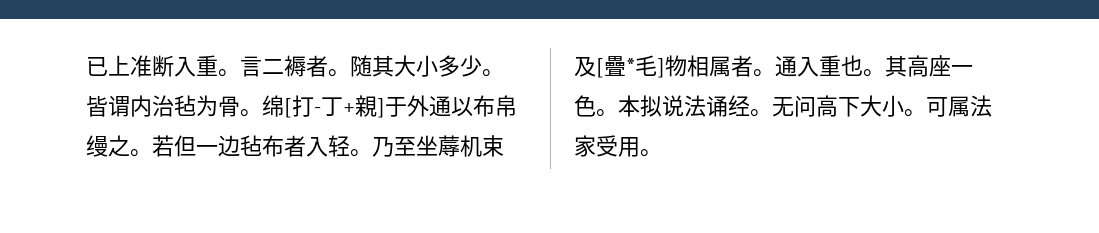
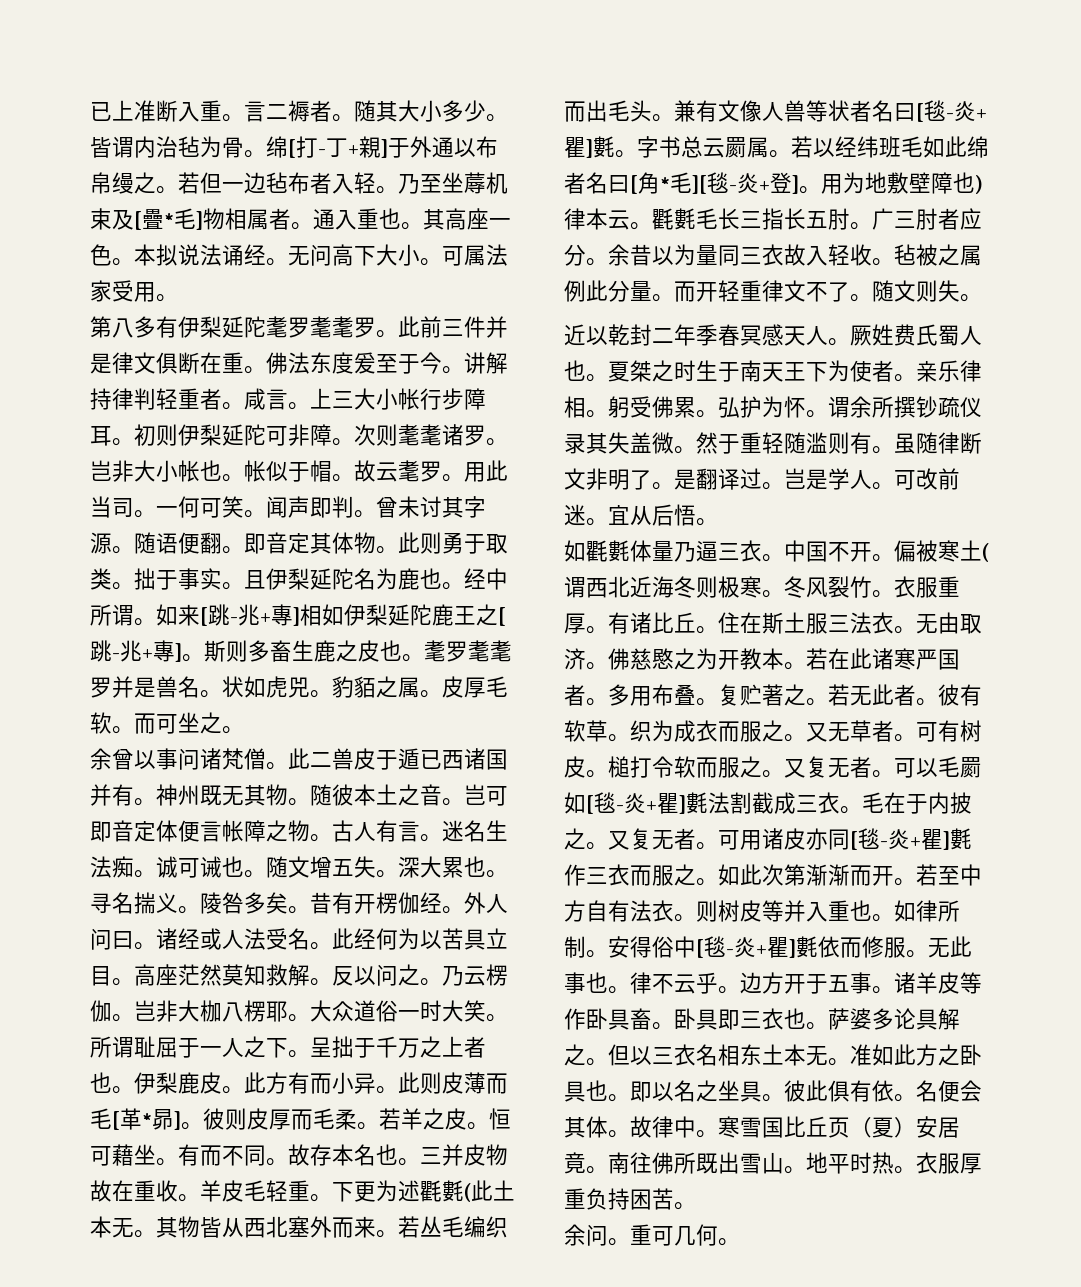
(662, 153) none -> [90,316,508,338] [90,352,508,374] [90,388,486,410] [90,424,508,446] [90,460,508,482] [90,496,486,518] [90,532,508,554] [90,568,508,590] [90,604,506,626] [90,640,512,662] [90,676,508,698] [90,712,244,734] [90,748,508,770] [90,784,508,806] [90,820,508,842] [90,856,508,878] [90,892,508,914] [90,928,508,950] [90,964,508,986] [90,1000,508,1022] [90,1036,486,1058] [90,1072,508,1094] [90,1108,511,1130] [90,1144,508,1166] [90,1180,515,1202] [90,1216,508,1238] [564,100,987,122] [564,136,989,158] [564,172,983,194] [564,208,982,230] [564,244,982,266] [564,280,982,302] [564,324,982,346] [564,360,982,382] [564,396,982,418] [564,432,982,454] [564,468,960,490] [564,504,718,526] [564,540,989,562] [564,576,960,598] [564,612,982,634] [564,648,960,670] [564,684,982,706] [564,720,982,742] [564,756,982,778] [564,792,972,814] [564,828,972,850] [564,864,982,886] [564,900,960,922] [564,936,972,958] [564,972,982,994] [564,1008,960,1030] [564,1044,982,1066] [564,1080,982,1102] [564,1116,960,1138] [564,1152,982,1174] [564,1188,696,1210] [564,1224,740,1246] // 第八多有伊梨延陀耄罗耄耄罗。此前三件并是律文俱断在重。佛法东度爰至于今。讲解持律判轻重者。咸言。上三大小帐行步障耳。初则伊梨延陀可非障。次则耄耄诸罗。岂非大小帐也。帐似于帽。故云耄罗。用此当司。一何可笑。闻声即判。曾未讨其字源。随语便翻。即音定其体物。此则勇于取类。拙于事实。且伊梨延陀名为鹿也。经中所谓。如来[跳-兆+專]相如伊梨延陀鹿王之[跳-兆+專]。斯则多畜生鹿之皮也。耄罗耄耄罗并是兽名。状如虎兕。豹貊之属。皮厚毛软。而可坐之。 // 余曾以事问诸梵僧。此二兽皮于遁已西诸国并有。神州既无其物。随彼本土之音。岂可即音定体便言帐障之物。古人有言。迷名生法痴。诚可诫也。随文增五失。深大累也。寻名揣义。陵咎多矣。昔有开楞伽经。外人问曰。诸经或人法受名。此经何为以苦具立目。高座茫然莫知救解。反以问之。乃云楞伽。岂非大枷八楞耶。大众道俗一时大笑。所谓耻屈于一人之下。呈拙于千万之上者也。伊梨鹿皮。此方有而小异。此则皮薄而毛[革*昴]。彼则皮厚而毛柔。若羊之皮。恒可藉坐。有而不同。故存本名也。三并皮物故在重收。羊皮毛轻重。下更为述氍氀(此土本无。其物皆从西北塞外而来。若丛毛编织而出毛头。兼有文像人兽等状者名曰[毯-炎+瞿]氀。字书总云罽属。若以经纬班毛如此绵者名曰[角*毛][毯-炎+登]。用为地敷壁障也)律本云。氍氀毛长三指长五肘。广三肘者应分。余昔以为量同三衣故入轻收。毡被之属例此分量。而开轻重律文不了。随文则失。 // 近以乾封二年季春冥感天人。厥姓费氏蜀人也。夏桀之时生于南天王下为使者。亲乐律相。躬受佛累。弘护为怀。谓余所撰钞疏仪录其失盖微。然于重轻随滥则有。虽随律断文非明了。是翻译过。岂是学人。可改前迷。宜从后悟。 // 如氍氀体量乃逼三衣。中国不开。偏被寒土(谓西北近海冬则极寒。冬风裂竹。衣服重厚。有诸比丘。住在斯土服三法衣。无由取济。佛慈愍之为开教本。若在此诸寒严国者。多用布叠。复贮著之。若无此者。彼有软草。织为成衣而服之。又无草者。可有树皮。槌打令软而服之。又复无者。可以毛罽如[毯-炎+瞿]氀法割截成三衣。毛在于内披之。又复无者。可用诸皮亦同[毯-炎+瞿]氀作三衣而服之。如此次第渐渐而开。若至中方自有法衣。则树皮等并入重也。如律所制。安得俗中[毯-炎+瞿]氀依而修服。无此事也。律不云乎。边方开于五事。诸羊皮等作卧具畜。卧具即三衣也。萨婆多论具解之。但以三衣名相东土本无。准如此方之卧具也。即以名之坐具。彼此俱有依。名便会其体。故律中。寒雪国比丘页（夏）安居竟。南往佛所既出雪山。地平时热。衣服厚重负持困苦。 // 余问。重可几何。

